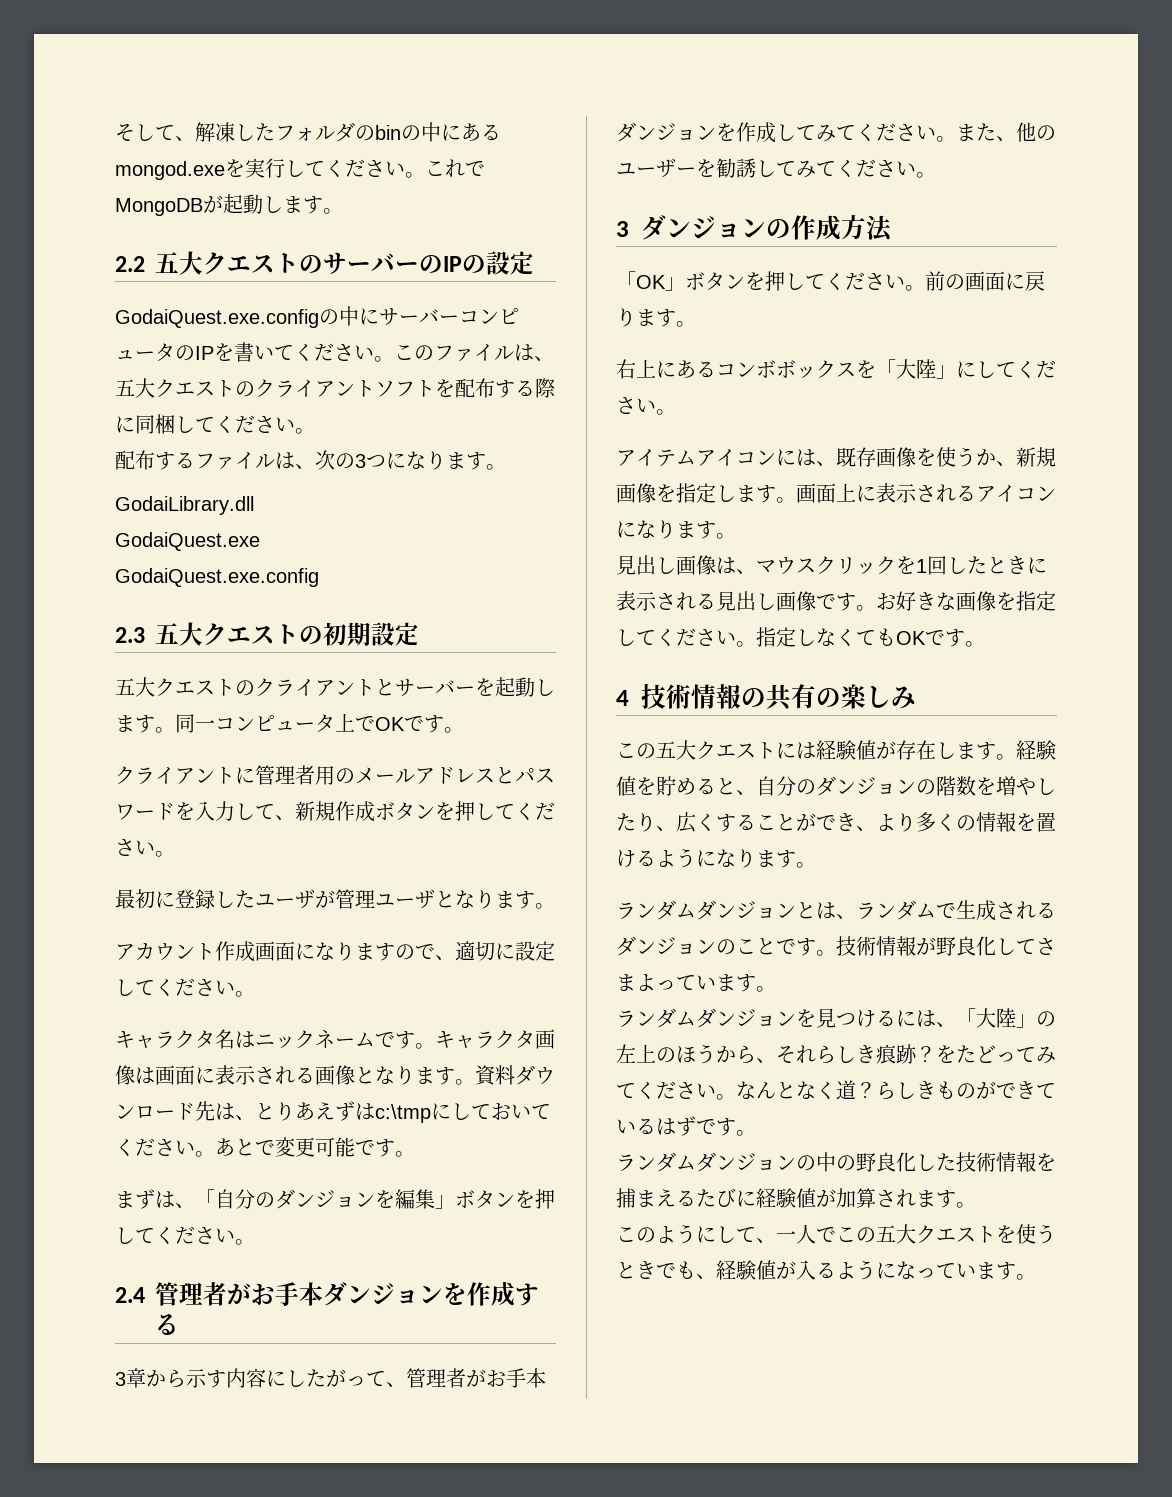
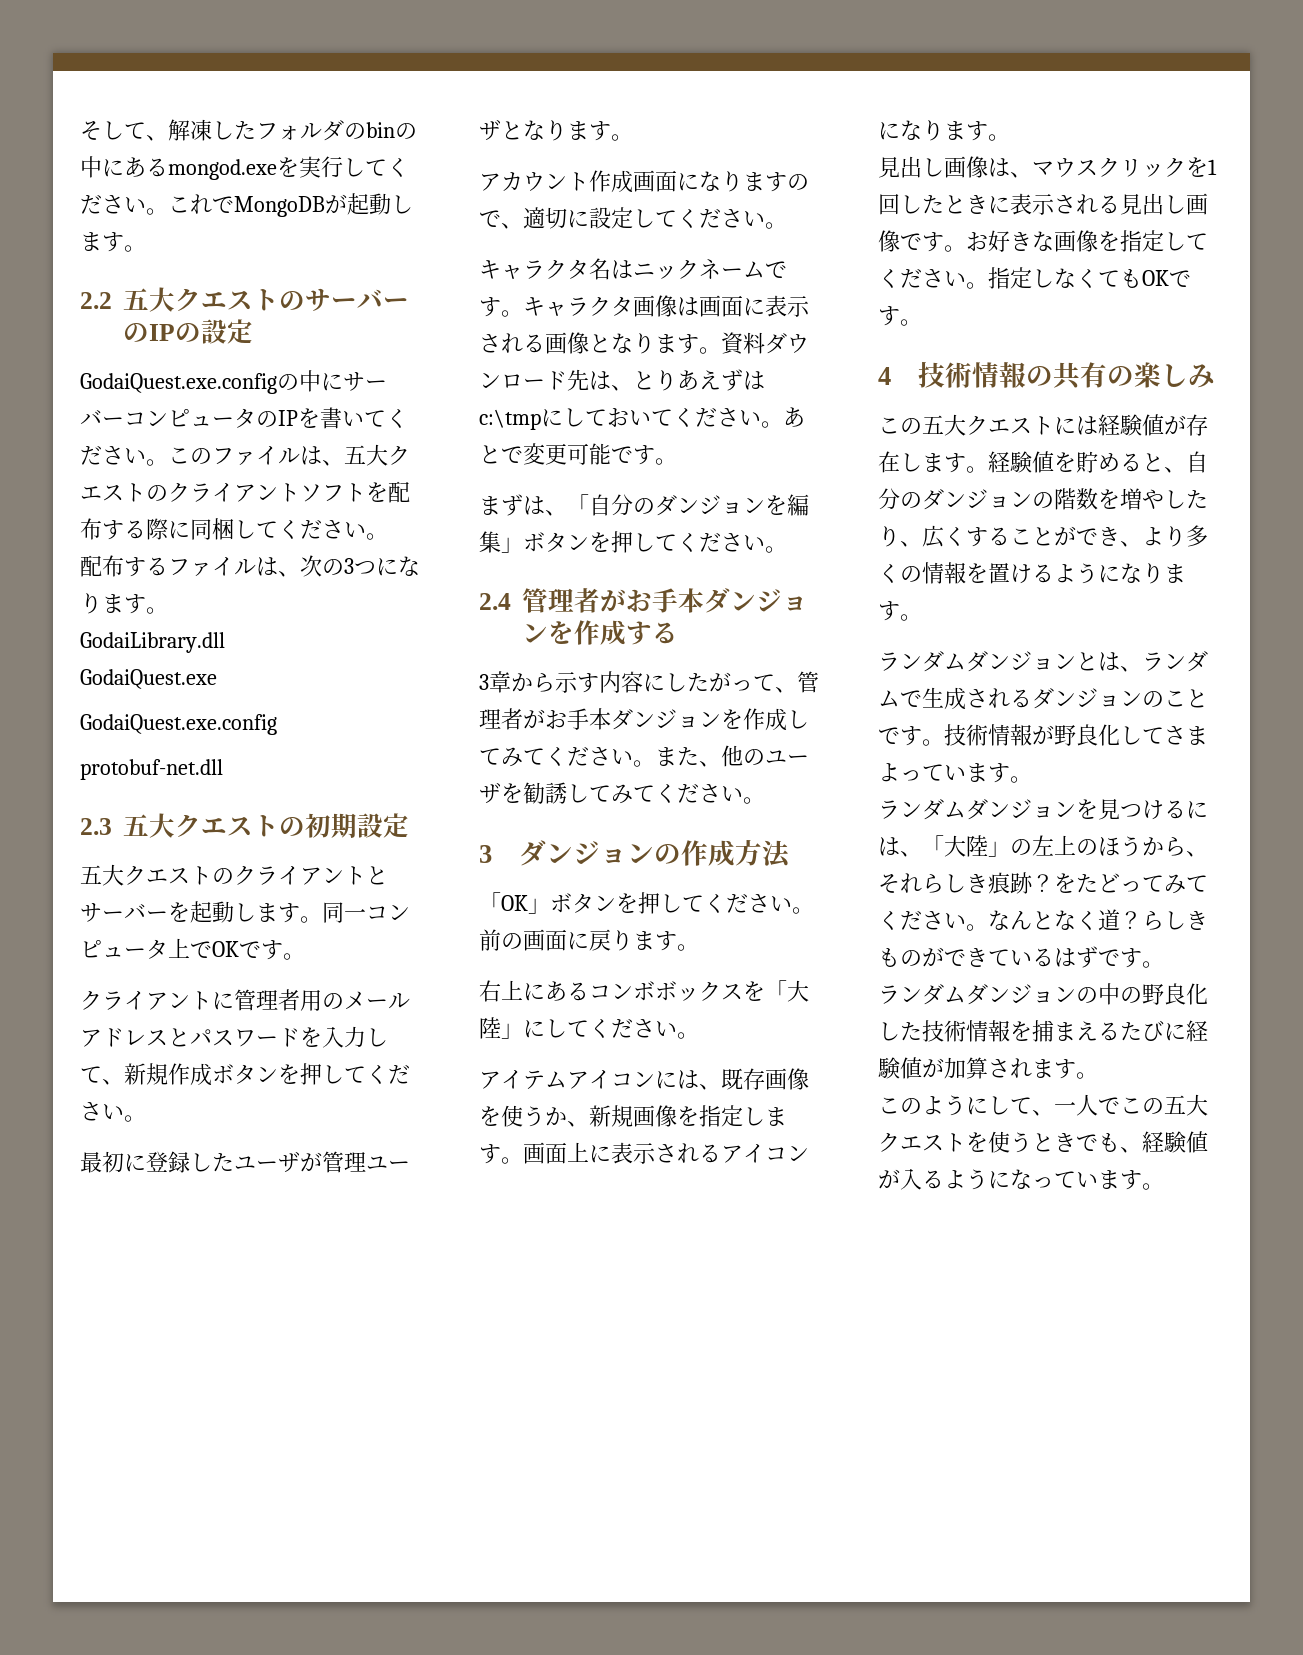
(319, 577) none -> [80,759,223,780] // protobuf-net.dll
[676,167,696,176] ー -> (501, 792) none

